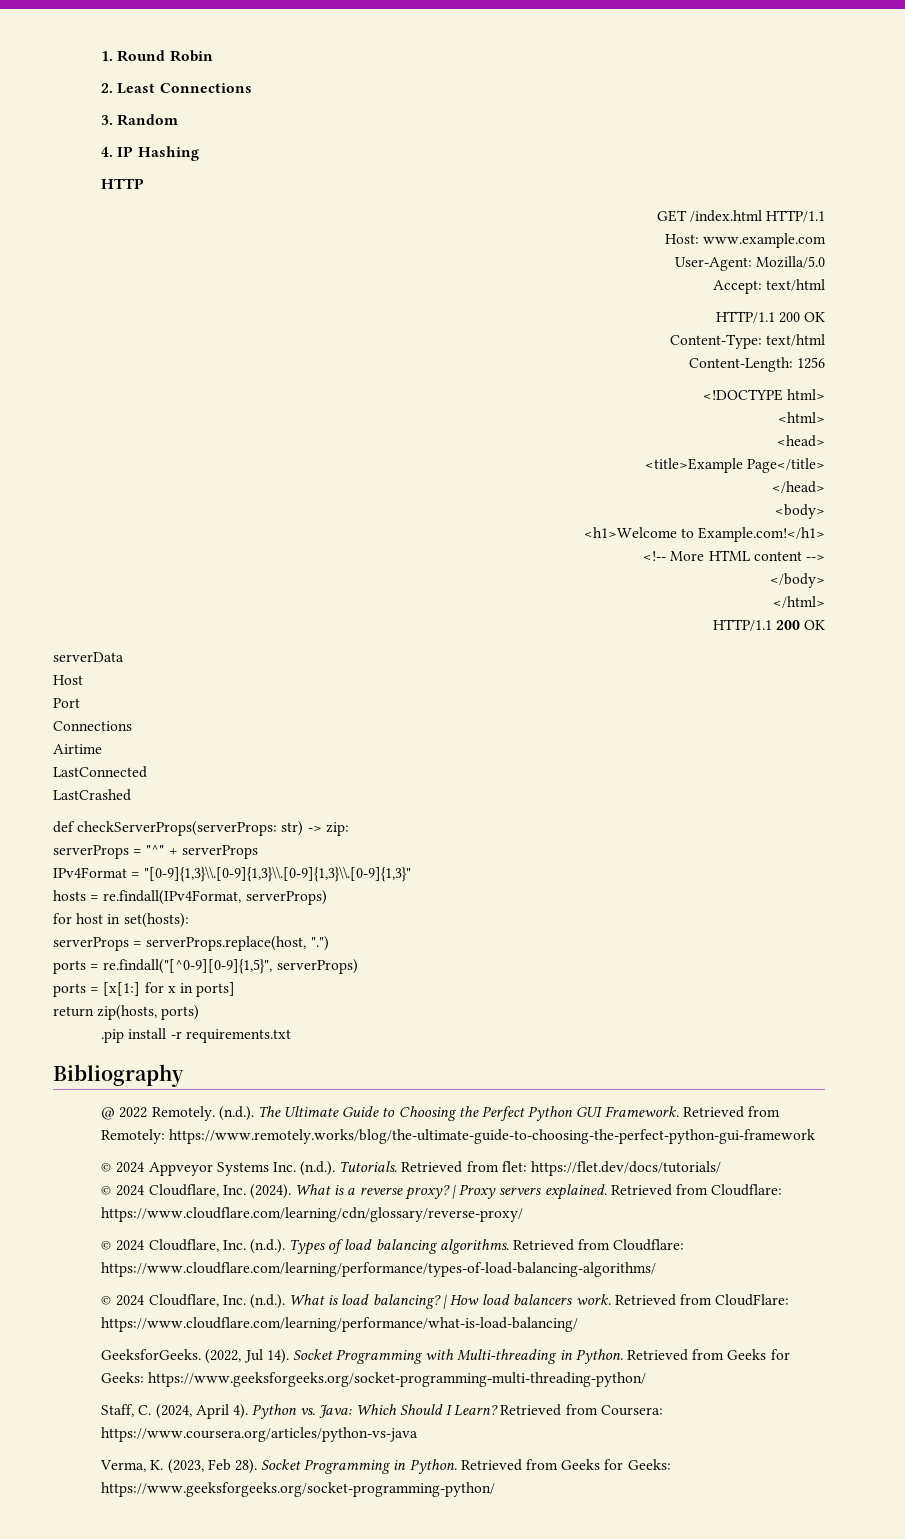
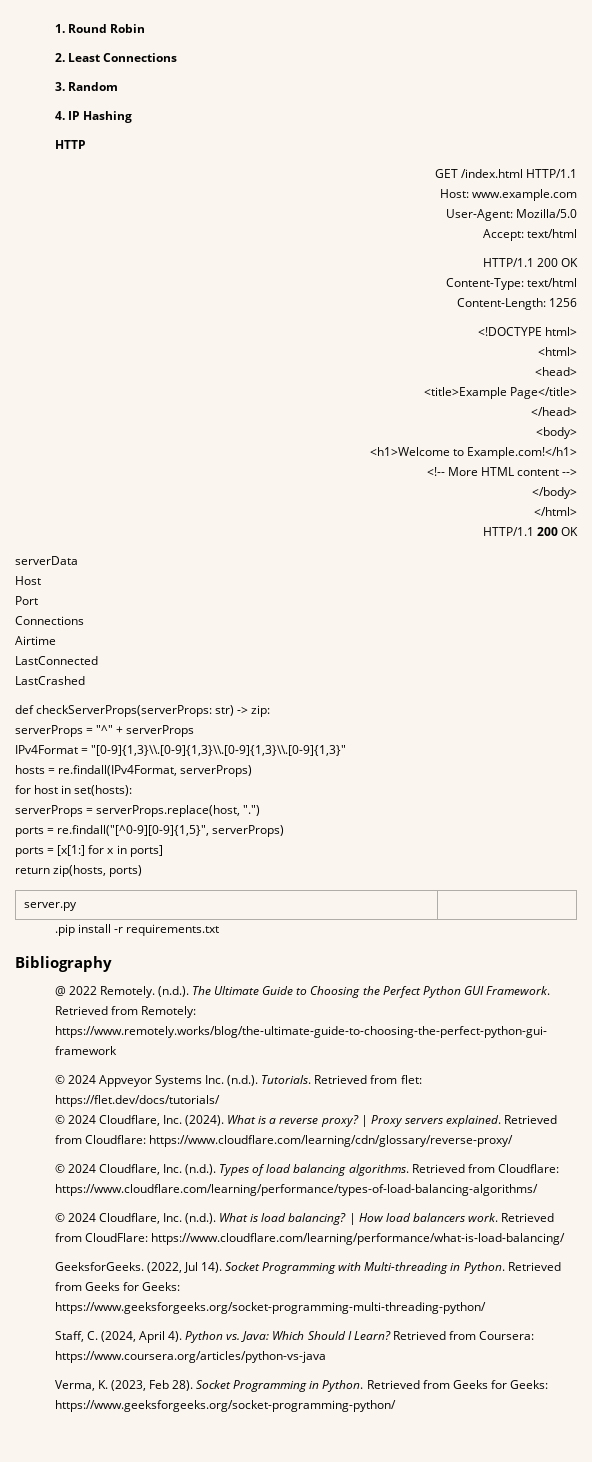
(200, 1012) none -> [23,902,77,911] // server.py |

